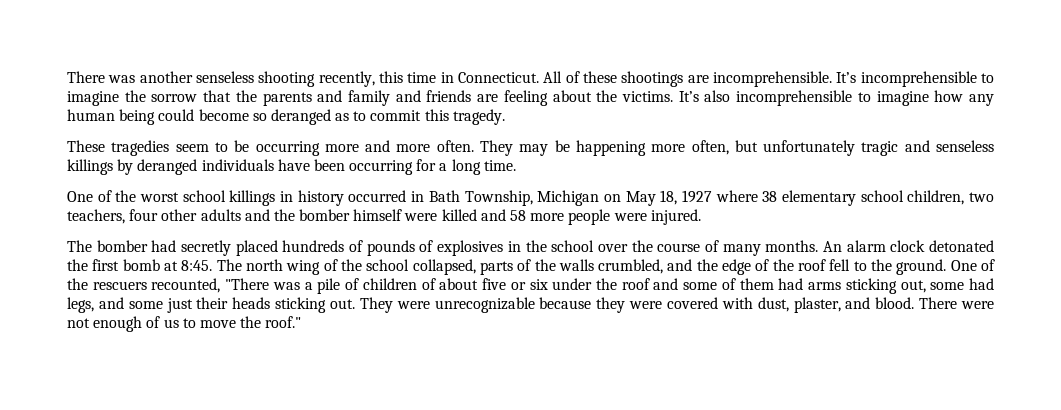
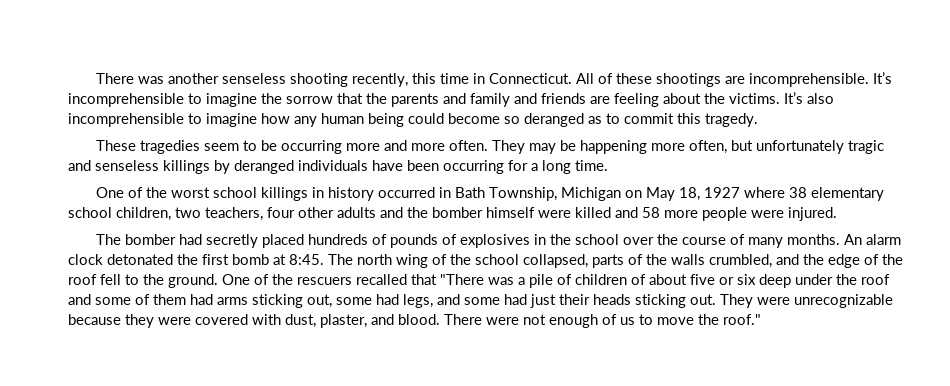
[151,278,221,293] recounted, -> [356,274,437,285] recalled that
(548, 284) none -> [759,274,791,288] deep
(163, 305) none -> [504,294,527,305] had

